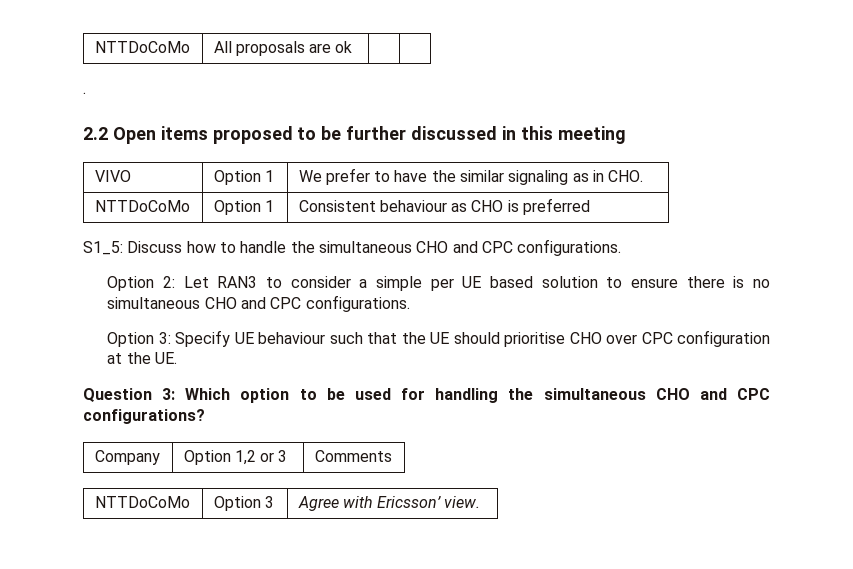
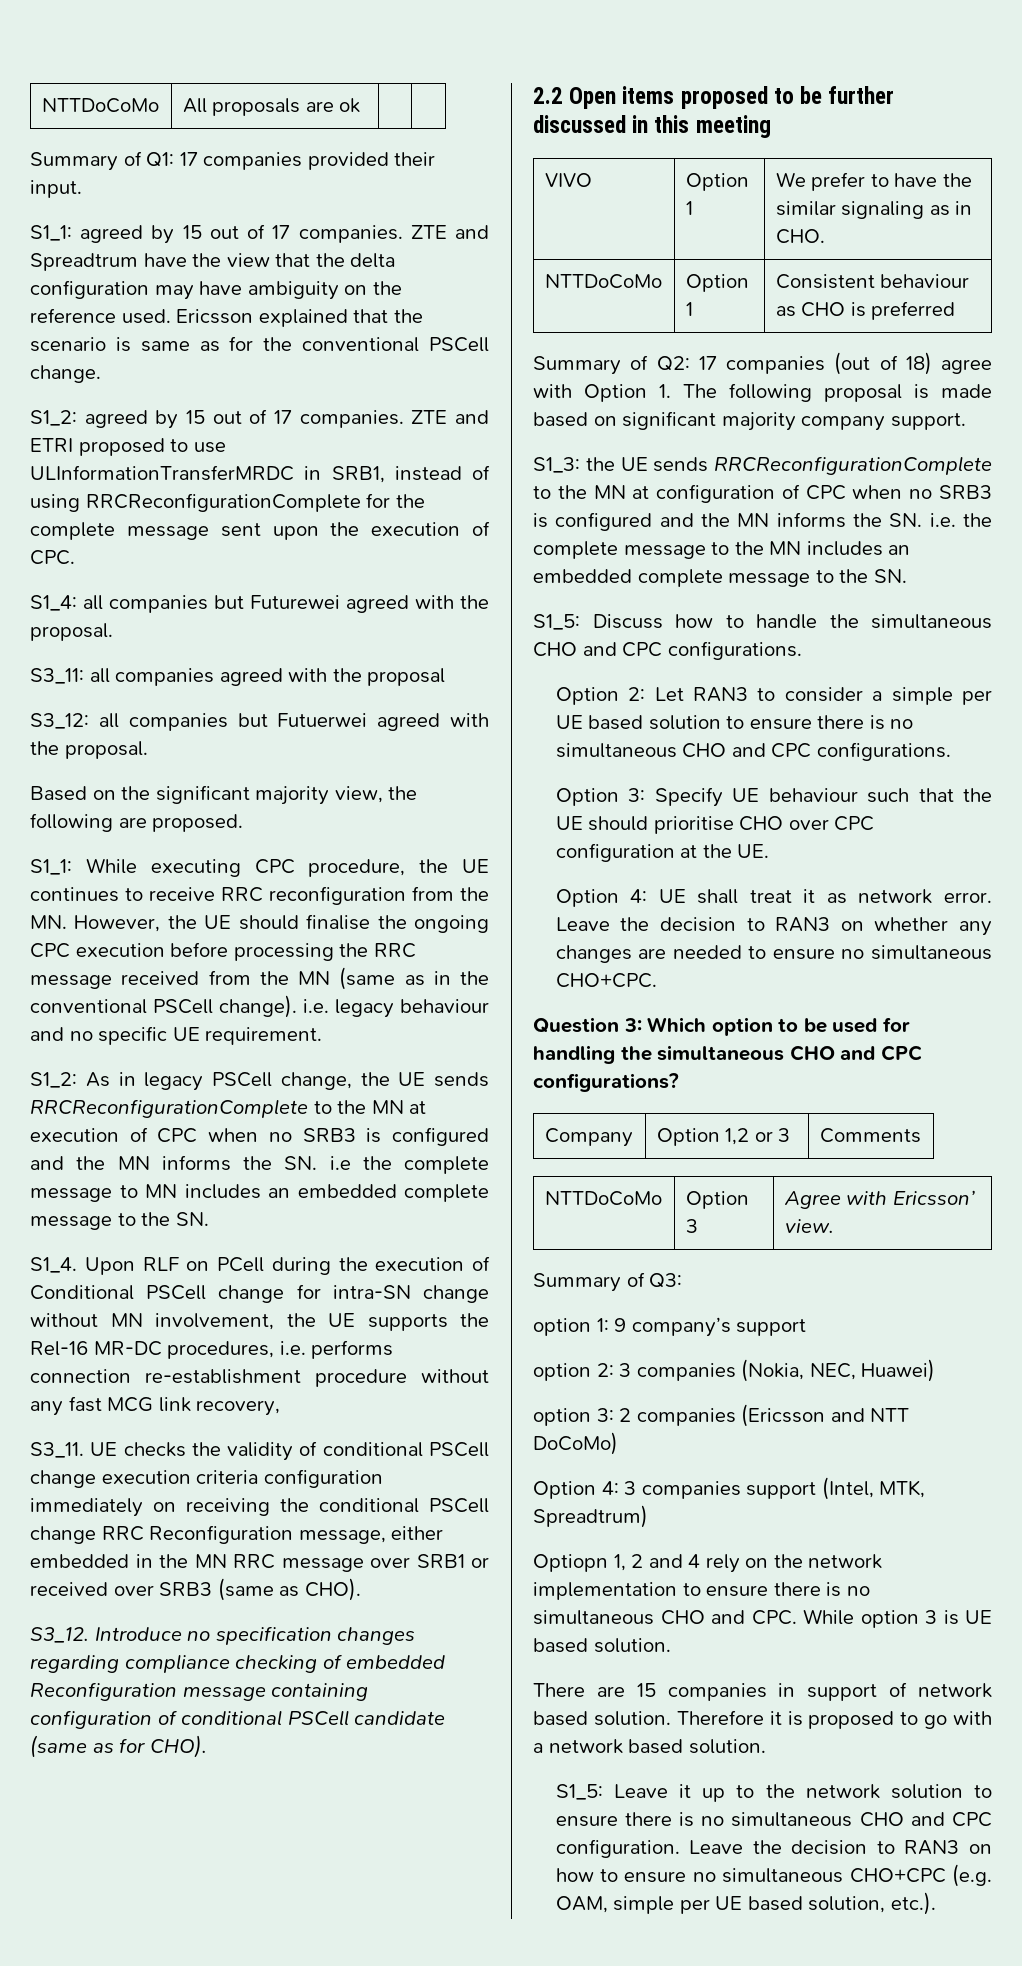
[83,92,86,94] . -> [30,151,436,171] [30,180,82,198] [30,224,490,244] [30,253,396,271] [30,280,402,300] [30,308,423,327] [30,336,489,352] [30,365,101,383] [30,409,489,429] [30,438,226,456] [30,465,490,483] [30,493,425,512] [30,521,490,540] [30,550,75,565] [30,595,489,613] [30,623,113,641] [30,668,446,686] [30,713,489,731] [30,741,148,759] [30,785,418,805] [30,813,244,832] [30,858,489,877] [30,886,489,905] [30,914,489,933] [30,942,416,961] [30,967,489,990] [30,995,489,1018] [30,1026,323,1045] [30,1072,489,1091] [30,1099,427,1118] [30,1127,490,1146] [30,1155,489,1174] [30,1184,489,1202] [30,1212,209,1230] [30,1256,490,1275] [30,1284,489,1303] [30,1313,489,1331] [30,1340,394,1359] [30,1369,489,1387] [30,1396,281,1416] [30,1441,489,1461] [30,1469,383,1488] [30,1498,489,1517] [30,1525,444,1544] [30,1554,489,1572] [30,1578,361,1601] [30,1626,416,1645] [30,1654,446,1673] [30,1682,369,1701] [30,1710,446,1729] [30,1735,207,1758] Summary of Q1: 17 companies provided their input. // S1_1: agreed by 15 out of 17 companies. ZTE and Spreadtrum have the view that the delta configuration may have ambiguity on the reference used. Ericsson explained that the scenario is same as for the conventional PSCell change. // S1_2: agreed by 15 out of 17 companies. ZTE and ETRI proposed to use ULInformationTransferMRDC in SRB1, instead of using RRCReconfigurationComplete for the complete message sent upon the execution of CPC. // S1_4: all companies but Futurewei agreed with the proposal. // S3_11: all companies agreed with the proposal // S3_12: all companies but Futuerwei agreed with the proposal. // Based on the significant majority view, the following are proposed. // S1_1: While executing CPC procedure, the UE continues to receive RRC reconfiguration from the MN. However, the UE should finalise the ongoing CPC execution before processing the RRC message received from the MN (same as in the conventional PSCell change). i.e. legacy behaviour and no specific UE requirement. // S1_2: As in legacy PSCell change, the UE sends RRCReconfigurationComplete to the MN at execution of CPC when no SRB3 is configured and the MN informs the SN. i.e the complete message to MN includes an embedded complete message to the SN. // S1_4. Upon RLF on PCell during the execution of Conditional PSCell change for intra-SN change without MN involvement, the UE supports the Rel-16 MR-DC procedures, i.e. performs connection re-establishment procedure without any fast MCG link recovery, // S3_11. UE checks the validity of conditional PSCell change execution criteria configuration immediately on receiving the conditional PSCell change RRC Reconfiguration message, either embedded in the MN RRC message over SRB1 or received over SRB3 (same as CHO). // S3_12. Introduce no specification changes regarding compliance checking of embedded Reconfiguration message containing configuration of conditional PSCell candidate (same as for CHO).
(591, 206) none -> [533,352,992,375] [533,383,992,402] [533,411,966,431] [533,456,992,475] [533,484,992,503] [533,512,992,531] [533,541,911,559] [533,569,907,587] // Summary of Q2: 17 companies (out of 18) agree with Option 1. The following proposal is made based on significant majority company support. // S1_3: the UE sends RRCReconfigurationComplete to the MN at configuration of CPC when no SRB3 is configured and the MN informs the SN. i.e. the complete message to the MN includes an embedded complete message to the SN.
(178, 358) none -> [555,889,993,907] [555,917,992,936] [555,945,992,963] [555,973,657,988] // Option 4: UE shall treat it as network error. Leave the decision to RAN3 on whether any changes are needed to ensure no simultaneous CHO+CPC.
(481, 502) none -> [533,1272,683,1292] [533,1317,807,1337] [533,1359,936,1382] [533,1404,910,1427] [533,1432,618,1455] [533,1477,926,1500] [533,1505,648,1528] [533,1554,883,1573] [533,1582,870,1600] [533,1609,992,1628] [533,1638,671,1653] [533,1682,992,1701] [533,1710,992,1729] [533,1739,766,1754] [555,1784,993,1802] [555,1812,992,1827] [555,1839,993,1858] [555,1864,992,1887] [555,1892,936,1915] // Summary of Q3: // option 1: 9 company’s support // option 2: 3 companies (Nokia, NEC, Huawei) // option 3: 2 companies (Ericsson and NTT DoCoMo) // Option 4: 3 companies support (Intel, MTK, Spreadtrum) // Optiopn 1, 2 and 4 rely on the network implementation to ensure there is no simultaneous CHO and CPC. While option 3 is UE based solution. // There are 15 companies in support of network based solution. Therefore it is proposed to go with a network based solution. // S1_5: Leave it up to the network solution to ensure there is no simultaneous CHO and CPC configuration. Leave the decision to RAN3 on how to ensure no simultaneous CHO+CPC (e.g. OAM, simple per UE based solution, etc.).

